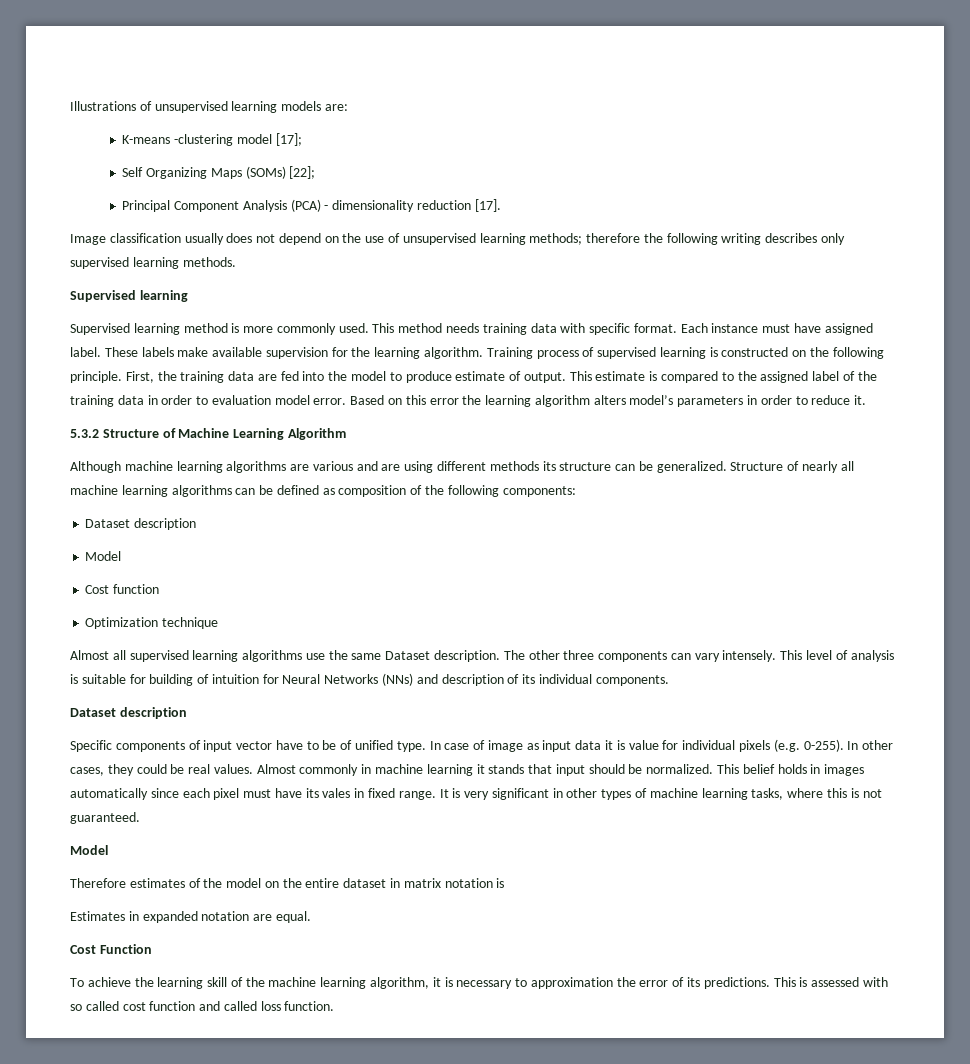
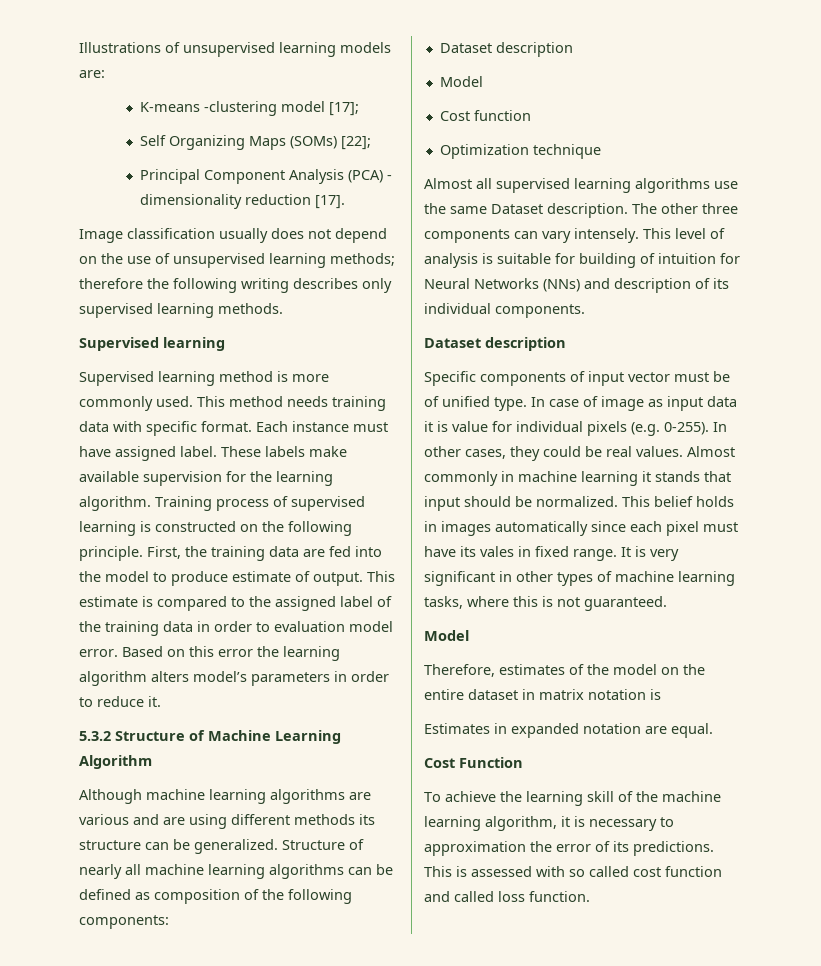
[275,740,319,750] have to -> [674,372,709,382] must
[70,878,126,888] Therefore -> [424,664,495,677] Therefore,

